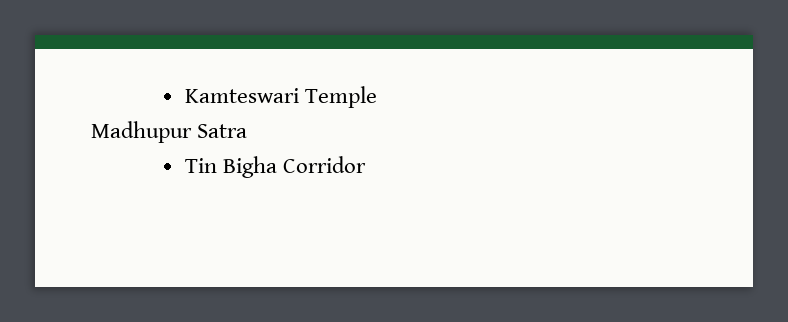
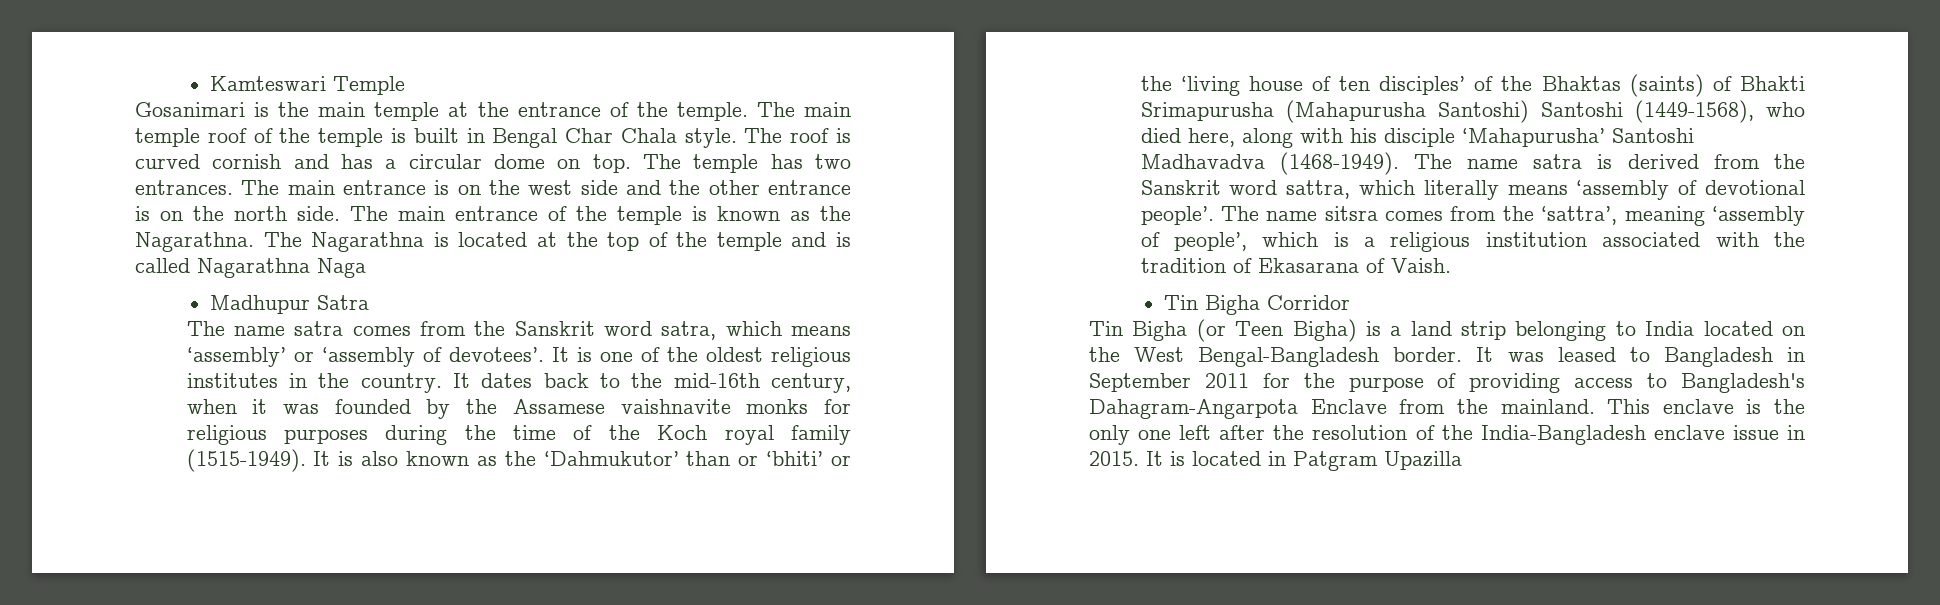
[91,121,248,143] [184,156,366,178] Madhupur Satra // Tin Bigha Corridor -> [135,102,852,121] [135,128,852,148] [135,154,852,173] [135,180,851,195] [135,206,851,225] [135,232,852,252] [135,258,366,278] [210,295,370,314] [186,321,851,340] [186,347,851,367] [186,373,851,393] [186,399,851,419] [186,425,851,445] [186,449,851,472] [1140,74,1805,97] [1140,100,1805,123] [1140,128,1694,148] [1140,152,1805,175] [1140,180,1805,200] [1140,206,1805,226] [1140,232,1805,252] [1140,258,1451,273] [1164,295,1351,315] [1089,319,1805,342] [1089,347,1805,367] [1089,373,1805,393] [1089,399,1805,419] [1089,425,1805,445] [1089,451,1462,471] Gosanimari is the main temple at the entrance of the temple. The main temple roof of the temple is built in Bengal Char Chala style. The roof is curved cornish and has a circular dome on top. The temple has two entrances. The main entrance is on the west side and the other entrance is on the north side. The main entrance of the temple is known as the Nagarathna. The Nagarathna is located at the top of the temple and is called Nagarathna Naga // Madhupur Satra // The name satra comes from the Sanskrit word satra, which means ‘assembly’ or ‘assembly of devotees’. It is one of the oldest religious institutes in the country. It dates back to the mid-16th century, when it was founded by the Assamese vaishnavite monks for religious purposes during the time of the Koch royal family (1515-1949). It is also known as the ‘Dahmukutor’ than or ‘bhiti’ or the ‘living house of ten disciples’ of the Bhaktas (saints) of Bhakti Srimapurusha (Mahapurusha Santoshi) Santoshi (1449-1568), who died here, along with his disciple ‘Mahapurusha’ Santoshi Madhavadva (1468-1949). The name satra is derived from the Sanskrit word sattra, which literally means ‘assembly of devotional people’. The name sitsra comes from the ‘sattra’, meaning ‘assembly of people’, which is a religious institution associated with the tradition of Ekasarana of Vaish. // Tin Bigha Corridor // Tin Bigha (or Teen Bigha) is a land strip belonging to India located on the West Bengal-Bangladesh border. It was leased to Bangladesh in September 2011 for the purpose of providing access to Bangladesh's Dahagram-Angarpota Enclave from the mainland. This enclave is the only one left after the resolution of the India-Bangladesh enclave issue in 2015. It is located in Patgram Upazilla

